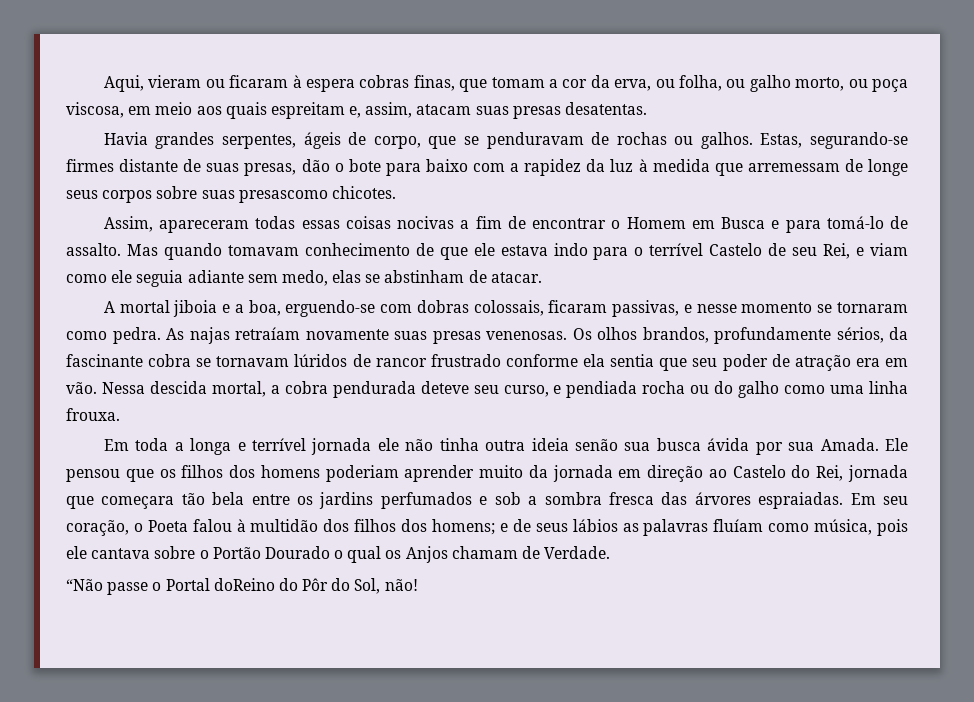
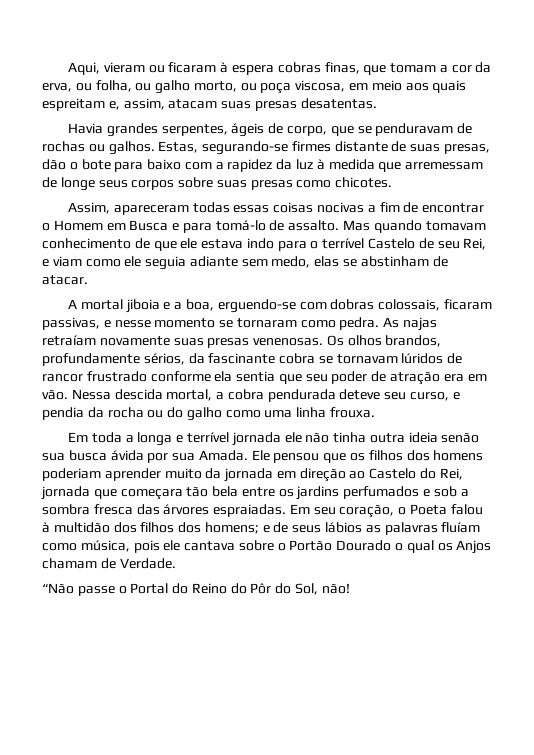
[238,190,328,203] presascomo -> [250,180,332,190] presas como
[566,381,638,398] pendiada -> [42,407,104,420] pendia da
[213,578,275,591] doReino -> [172,583,227,594] do Reino

